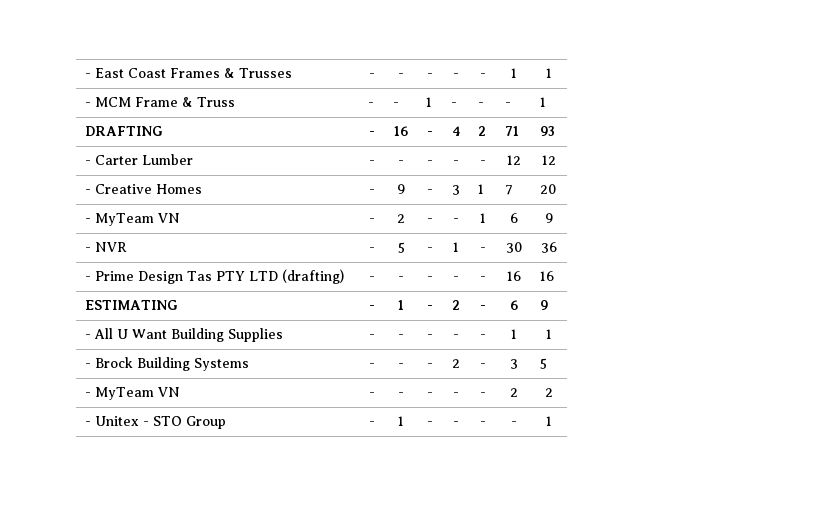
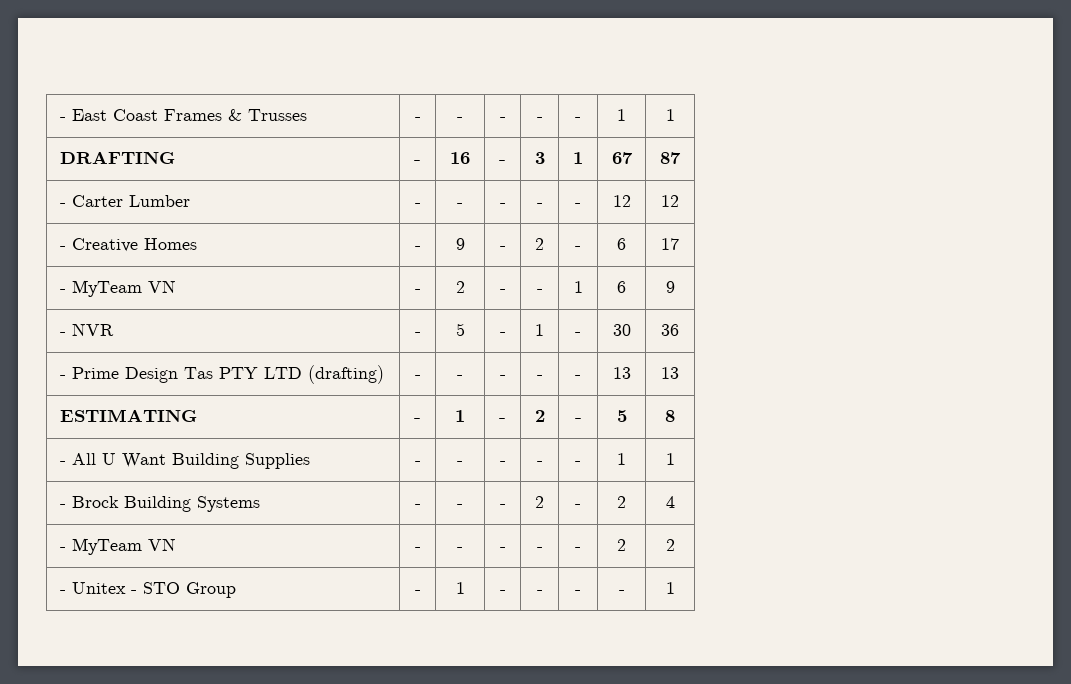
[85,97,236,107] [368,102,375,107] [393,102,400,107] [426,97,433,107] [451,102,458,107] [478,102,485,107] [505,102,512,107] [540,97,547,107] // - MCM Frame & Truss | - | - | 1 | - | - | - | 1 -> (675, 115) none
[452,126,460,136] [478,126,487,136] [505,126,520,136] [540,126,556,136] 4 | 2 | 71 | 93 -> [534,152,545,164] [573,152,583,164] [611,152,633,164] [660,152,681,164] 3 | 1 | 67 | 87
[452,185,460,195] [478,184,485,194] [505,185,514,195] [540,184,557,194] 3 | 1 | 7 | 20 -> [535,238,544,250] [575,246,581,250] [617,238,626,250] [661,238,679,250] 2 | - | 6 | 17
[507,271,521,281] [540,271,555,281] 16 | 16 -> [612,367,631,379] [661,367,679,379] 13 | 13
[510,300,518,310] [540,300,549,310] 6 | 9 -> [616,410,627,422] [665,410,675,422] 5 | 8
[510,359,518,369] [540,358,548,369] 3 | 5 -> [617,496,626,508] [665,496,675,508] 2 | 4

